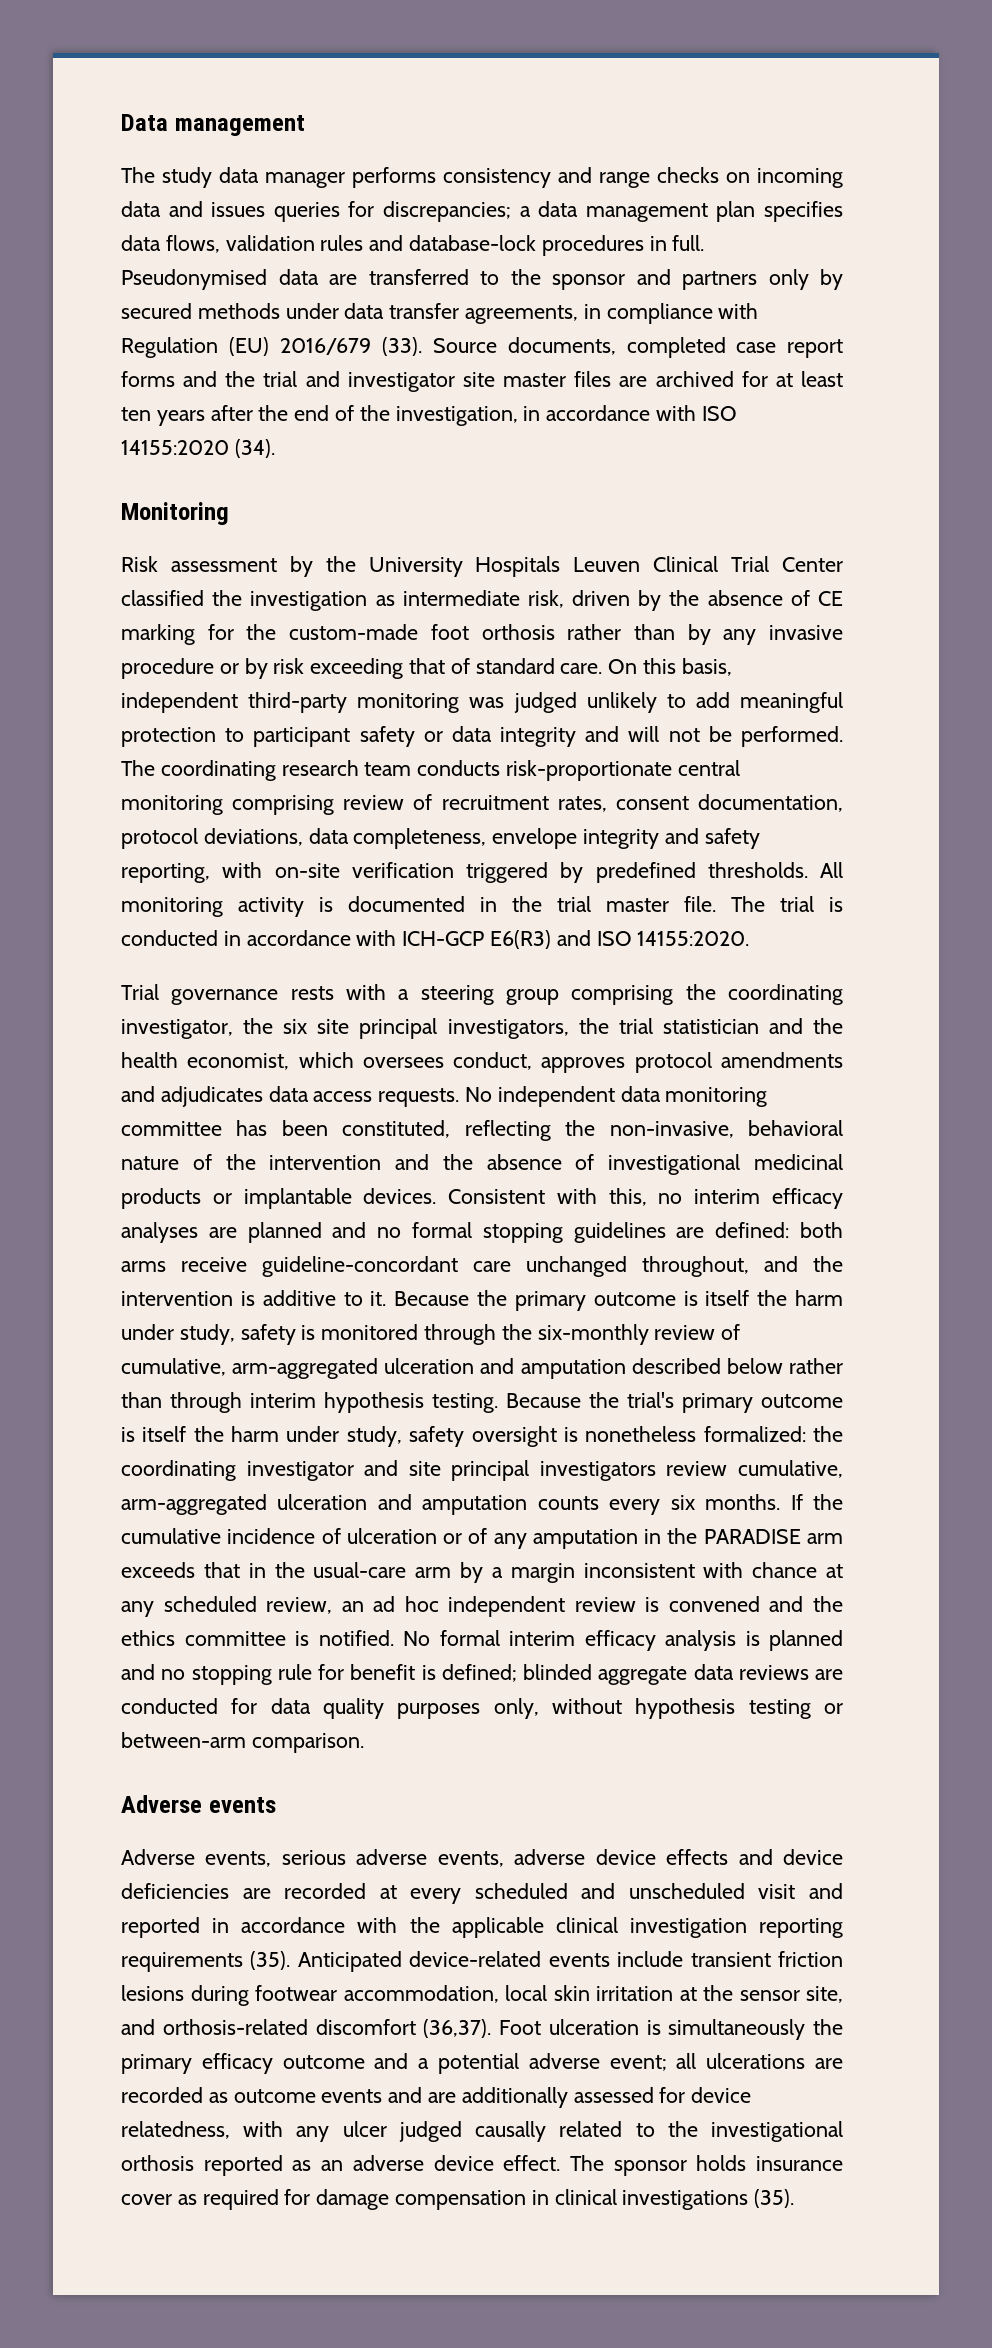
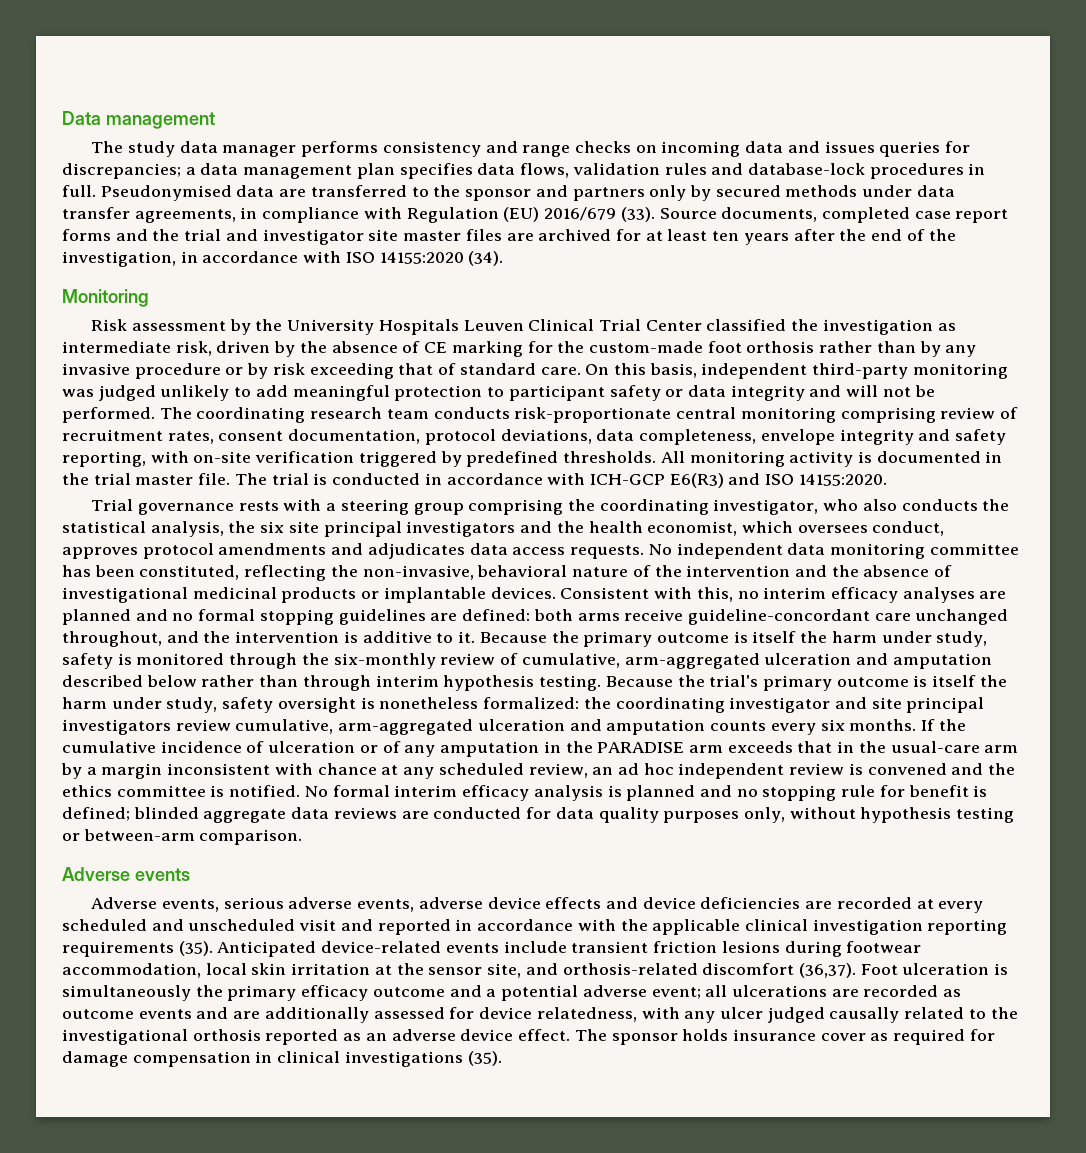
[243,1018,759,1039] the six site principal investigators, the trial statistician -> [823,499,1010,511] [62,521,516,537] who also conducts the statistical analysis, the six site principal investigators

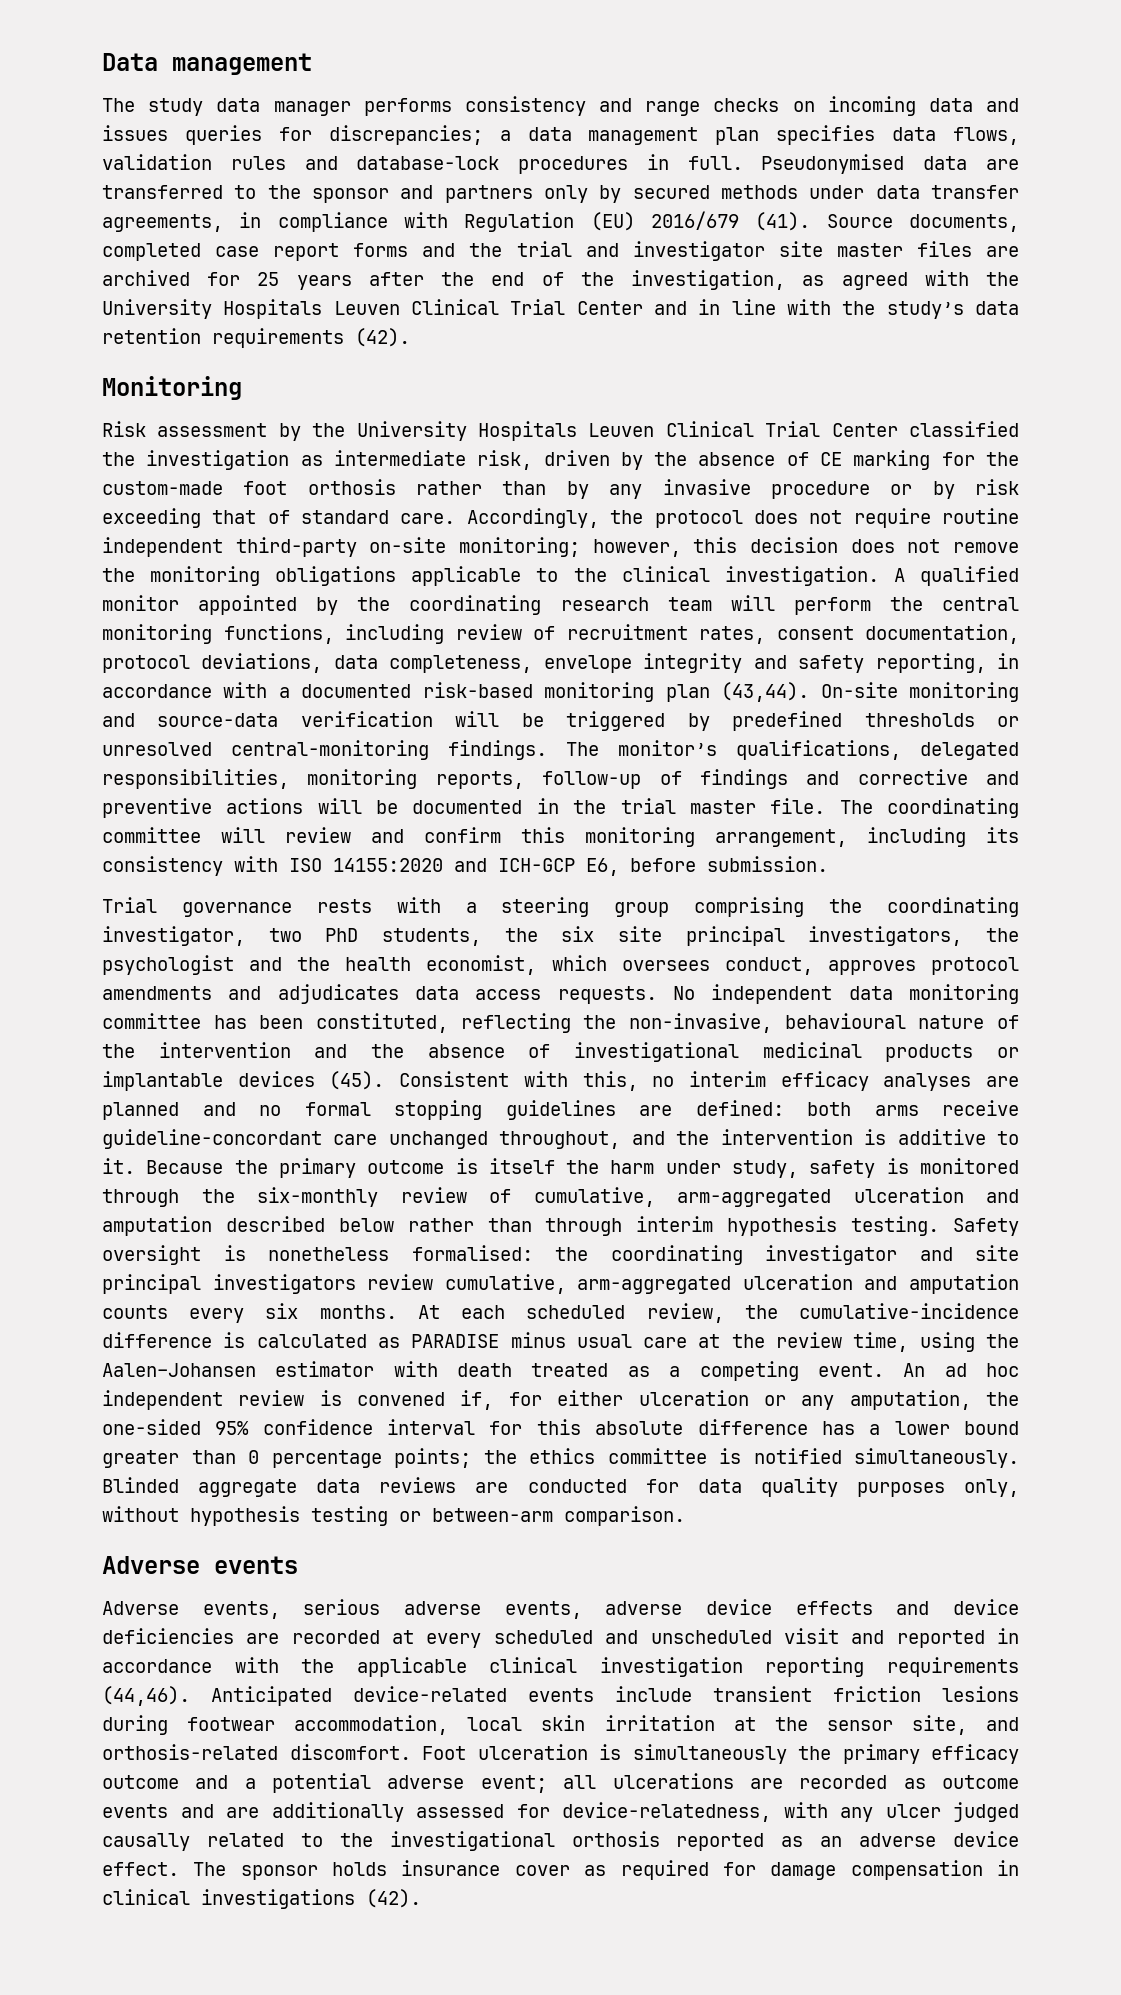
[620,207,655,222] (33). -> [755,212,811,231] (41).
[645,229,740,241] at least ten -> [257,272,280,286] 25
[180,251,504,266] in accordance with ISO 14155:2020 (34). -> [802,270,1020,290] [102,299,1020,319] [102,328,410,348] as agreed with the University Hospitals Leuven Clinical Trial Center and in line with the study’s data retention requirements (42).
[585,363,1008,379] [62,385,935,401] [62,407,936,423] On this basis, independent third-party monitoring was judged unlikely to add meaningful protection to participant safety or data integrity and will not be performed. The coordinating research team conducts risk-proportionate central monitoring comprising -> [466,508,1020,528] [102,537,1019,557] [102,566,1019,586] [102,595,1020,615] [102,624,444,644] Accordingly, the protocol does not require routine independent third-party on-site monitoring; however, this decision does not remove the monitoring obligations applicable to the clinical investigation. A qualified monitor appointed by the coordinating research team will perform the central monitoring functions, including
[150,451,872,467] with on-site verification triggered by predefined thresholds. All monitoring activity is -> [997,653,1020,669] [102,682,1020,702] [102,711,1020,731] [102,740,1019,760] [102,769,1019,789] [102,798,399,818] in accordance with a documented risk-based monitoring plan (43,44). On-site monitoring and source-data verification will be triggered by predefined thresholds or unresolved central-monitoring findings. The monitor’s qualifications, delegated responsibilities, monitoring reports, follow-up of findings and corrective and preventive actions will be
[271,473,887,488] trial is conducted in accordance with ICH-GCP E6(R3) and ISO 14155:2020. -> [887,798,1020,818] [102,827,1019,847] [102,856,828,876] coordinating committee will review and confirm this monitoring arrangement, including its consistency with ISO 14155:2020 and ICH-GCP E6, before submission.
[823,499,1010,511] [62,521,224,537] who also conducts the statistical analysis, -> [268,928,481,946] two PhD students,
[406,521,516,537] investigators -> [808,926,1019,946] [102,955,234,975] investigators, the psychologist
[477,565,568,577] behavioral -> [784,1013,906,1029] behavioural
[490,587,556,599] devices. -> [237,1071,385,1090] devices (45).
[605,675,1007,691] [62,697,274,713] Because the trial's primary outcome is itself the harm under study, safety -> [953,1218,1020,1236] Safety
[483,697,580,709] formalized: -> [411,1245,533,1261] formalised:
[920,719,966,731] [62,741,1019,757] [61,763,614,779] If the cumulative incidence of ulceration or of any amputation in the PARADISE arm exceeds that in the usual-care arm by a margin inconsistent with chance at any scheduled review, an -> [417,1303,1019,1323] [102,1332,1019,1352] [102,1361,926,1381] At each scheduled review, the cumulative-incidence difference is calculated as PARADISE minus usual care at the review time, using the Aalen–Johansen estimator with death treated as a competing event. An
[951,763,1016,775] [62,785,988,801] [62,807,199,821] and the ethics committee is notified. No formal interim efficacy analysis is planned and no stopping rule for benefit is defined; blinded -> [460,1390,1020,1410] [102,1419,1020,1435] [102,1448,1019,1468] [102,1477,179,1493] if, for either ulceration or any amputation, the one-sided 95% confidence interval for this absolute difference has a lower bound greater than 0 percentage points; the ethics committee is notified simultaneously. Blinded
[178,941,213,956] (35). -> [102,1686,190,1706] (44,46).
[702,963,856,978] discomfort (36,37). -> [289,1744,411,1760] discomfort.
[479,1007,637,1022] device relatedness, -> [562,1802,771,1822] device-relatedness,
[467,1051,502,1066] (35). -> [366,1889,421,1908] (42).

